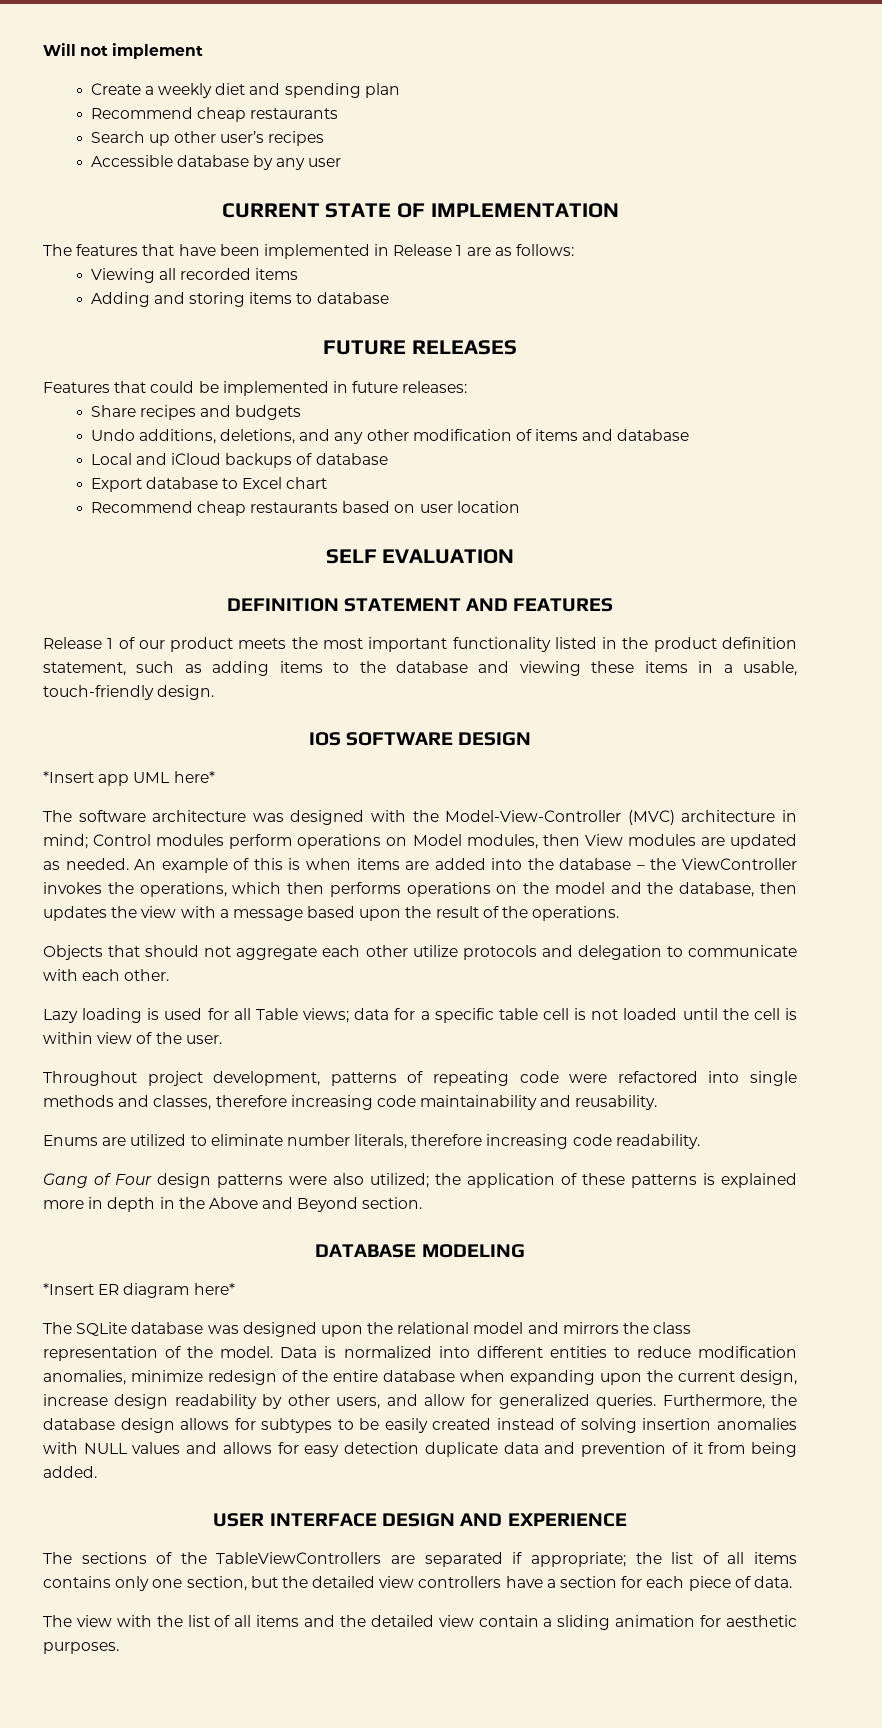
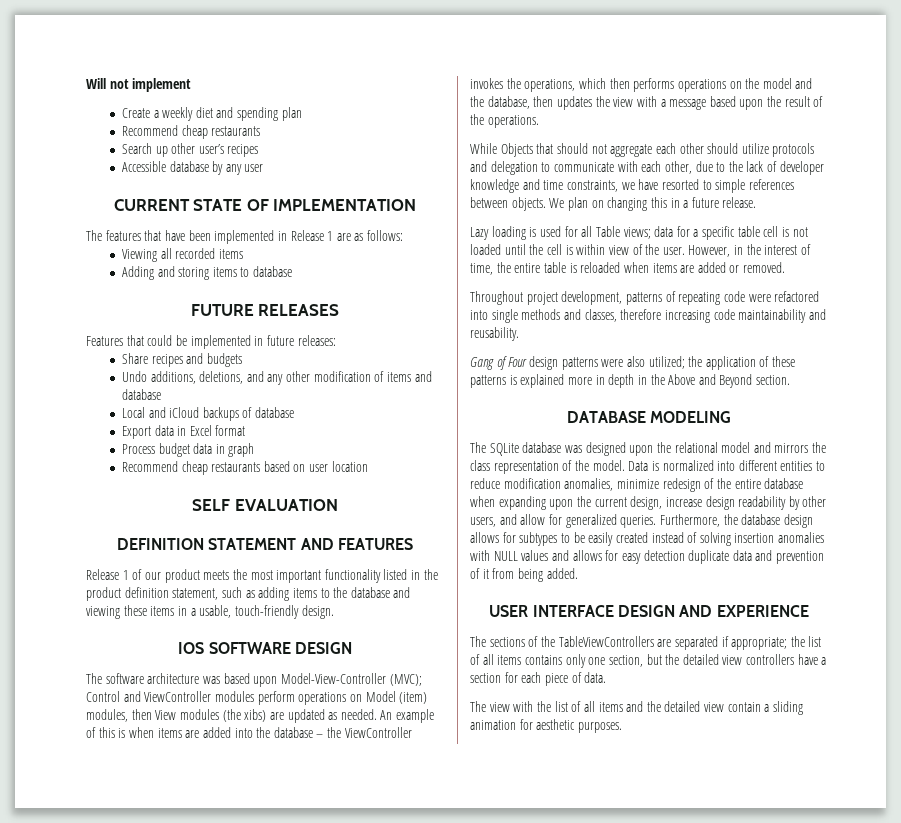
[145,477,328,489] database to Excel chart -> [154,425,246,436] [121,443,255,457] data in Excel format // Process budget data in graph
[43,771,215,786] // *Insert app UML here* -> (352, 648) none
[290,810,798,825] [43,834,152,849] designed with the Model-View-Controller (MVC) architecture in mind; Control -> [223,673,422,687] [86,691,212,702] based upon Model-View-Controller (MVC); Control and ViewController
(462, 840) none -> [399,692,428,704] (item)
(696, 840) none -> [222,709,267,722] (the xibs)
(620, 913) none -> [470,143,497,154] While
(408, 951) none -> [707,143,739,154] should
[124,969,170,981] other. -> [664,161,824,175] [470,179,794,193] [470,197,757,211] other, due to the lack of developer knowledge and time constraints, we have resorted to simple references between objects. We plan on changing this in a future release.
(222, 1039) none -> [688,244,812,257] [470,262,786,275] However, in the interest of time, the entire table is reloaded when items are added or removed.
[43,1134,700,1149] // Enums are utilized to eliminate number literals, therefore increasing code readability. -> (519, 334) none
[43,1283,235,1298] // *Insert ER diagram here* -> (732, 417) none

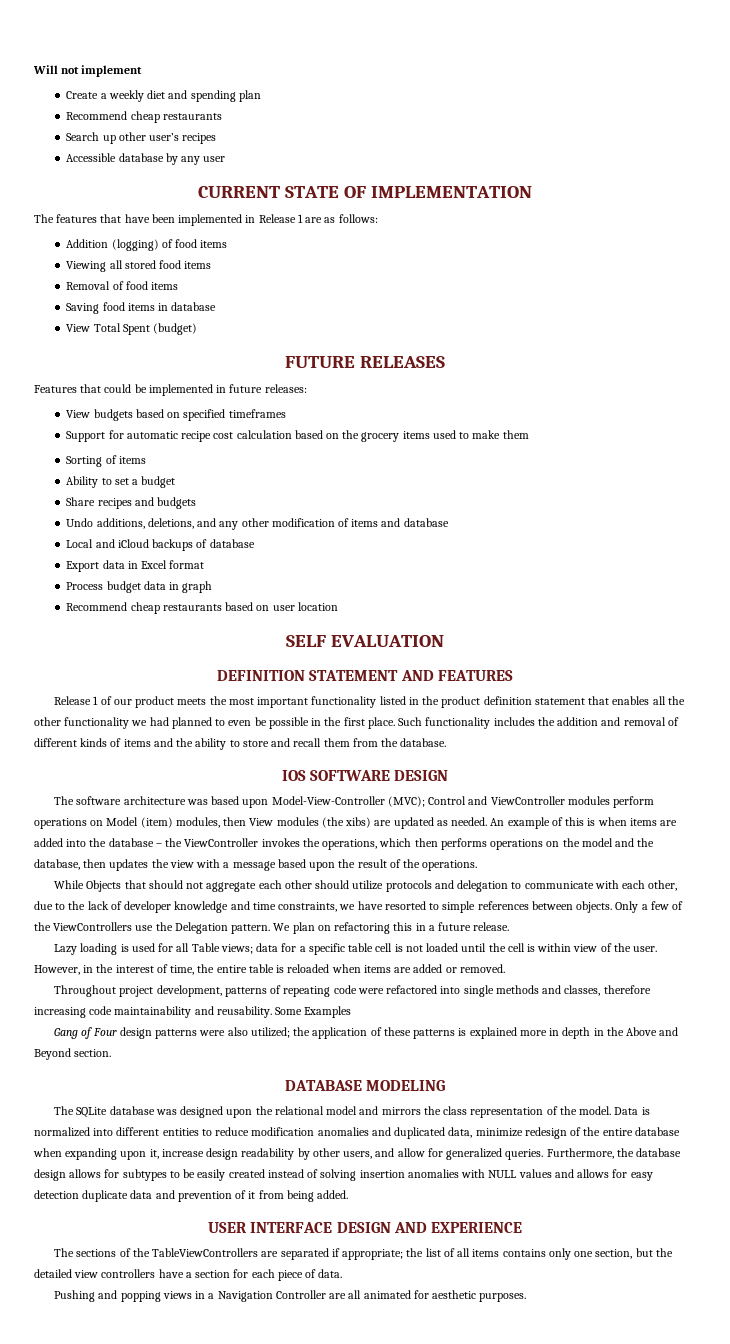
(404, 235) none -> [66,239,228,251] // Addition (logging) of food items
[175,248,243,259] [121,266,293,280] recorded items // Adding and storing items to database -> [124,260,212,269] [66,281,179,290] [66,302,217,314] [66,323,198,335] stored food items // Removal of food items // Saving food items in database // View Total Spent (budget)
(336, 340) none -> [66,409,286,421] [66,430,529,442] [66,455,146,467] [66,476,176,488] // View budgets based on specified timeframes // Support for automatic recipe cost calculation based on the grocery items used to make them // Sorting of items // Ability to set a budget
[172,587,411,601] [86,605,334,619] statement, such as adding items to the database and viewing these items in a usable, touch-friendly design. -> [534,696,685,705] [34,717,679,729] [34,738,447,750] statement that enables all the other functionality we had planned to even be possible in the first place. Such functionality includes the addition and removal of different kinds of items and the ability to store and recall them from the database.
(546, 204) none -> [615,901,684,913] [34,922,271,934] Only a few of the ViewControllers use the Delegation pattern.
[607,197,648,211] changing -> [334,922,391,934] refactoring
(519, 334) none -> [275,1006,352,1018] Some Examples
[564,478,614,491] anomalies, -> [317,1127,473,1139] anomalies and duplicated data,
[576,496,663,510] the current design, -> [149,1149,159,1159] it,
[470,701,804,715] [470,720,516,730] The view with the list of all items and the detailed view contain a sliding animation -> [54,1290,411,1302] Pushing and popping views in a Navigation Controller are all animated

